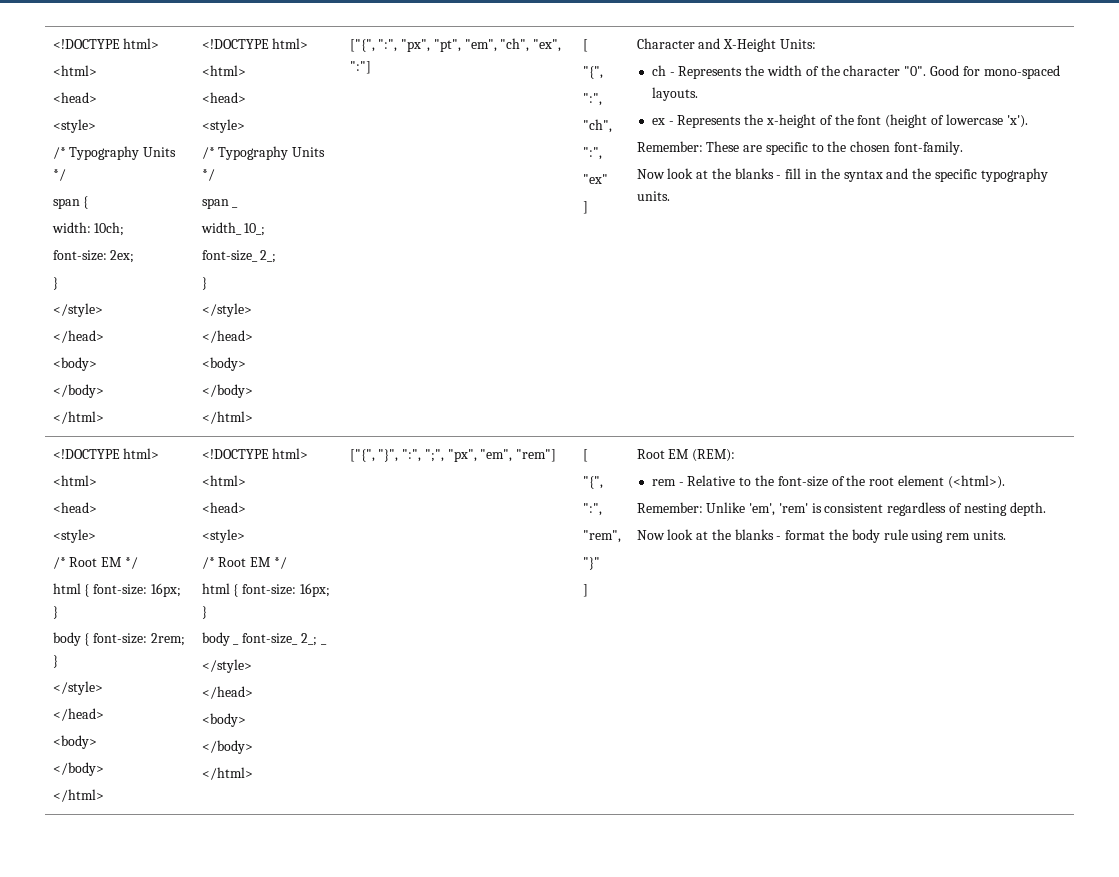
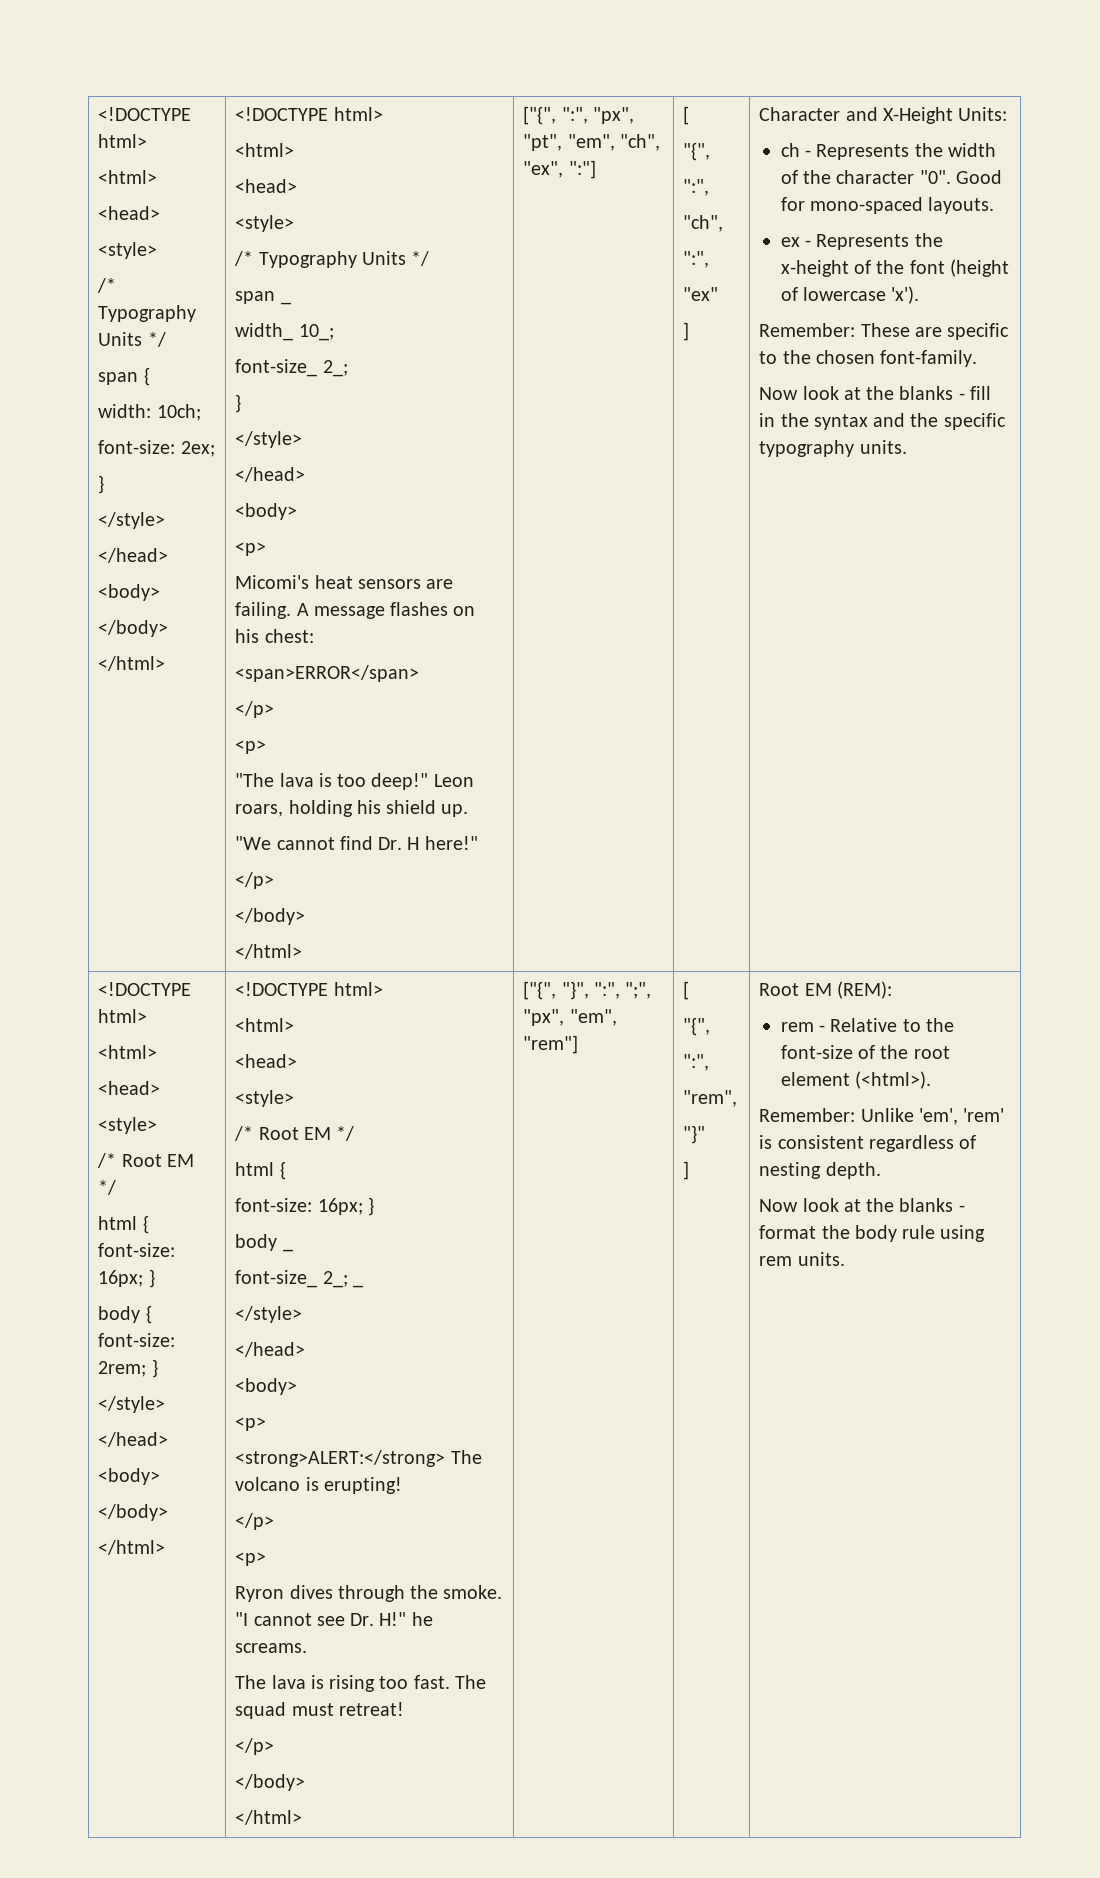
(246, 364) none -> [235,542,267,556] [235,575,454,589] [235,602,476,619] [235,629,314,643] [235,665,420,682] [235,701,275,718] [235,740,267,754] [235,773,474,790] [235,800,469,817] [235,836,478,850] [235,872,275,889] // <p> // Micomi's heat sensors are failing. A message flashes on his chest: // <span>ERROR</span> // </p> // <p> // "The lava is too deep!" Leon roars, holding his shield up. // "We cannot find Dr. H here!" // </p>
(239, 590) none -> (286, 1170) //
(240, 644) none -> (293, 1250) //
(246, 720) none -> [235,1417,267,1431] [235,1450,482,1467] [235,1477,402,1494] [235,1513,275,1530] [235,1552,267,1566] [235,1585,503,1602] [235,1612,433,1626] [235,1643,308,1653] [235,1675,487,1692] [235,1702,404,1719] [235,1738,275,1755] // <p> // <strong>ALERT:</strong> The volcano is erupting! // </p> // <p> // Ryron dives through the smoke. "I cannot see Dr. H!" he screams. // The lava is rising too fast. The squad must retreat! // </p>

